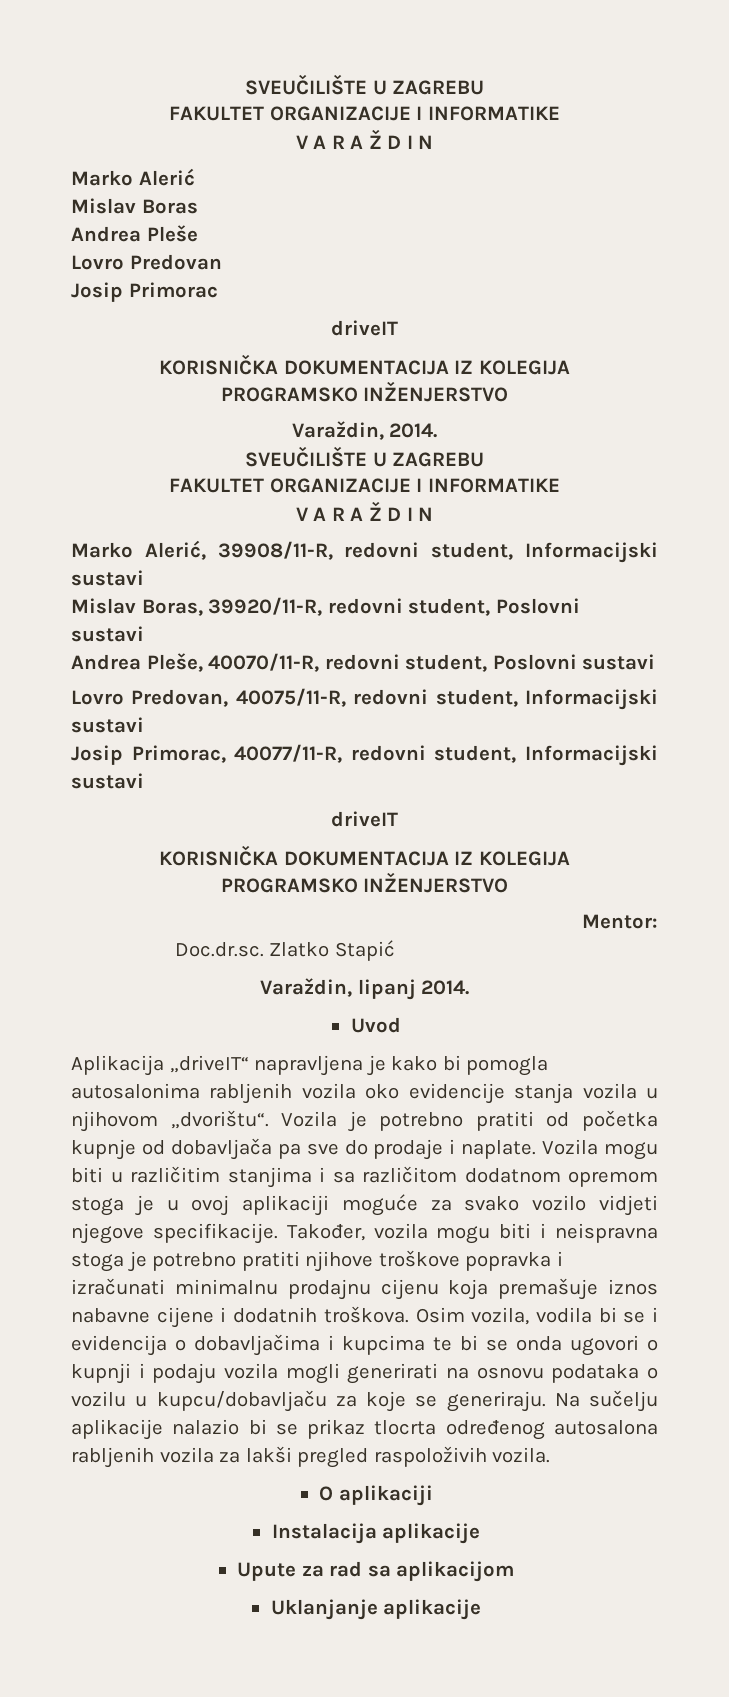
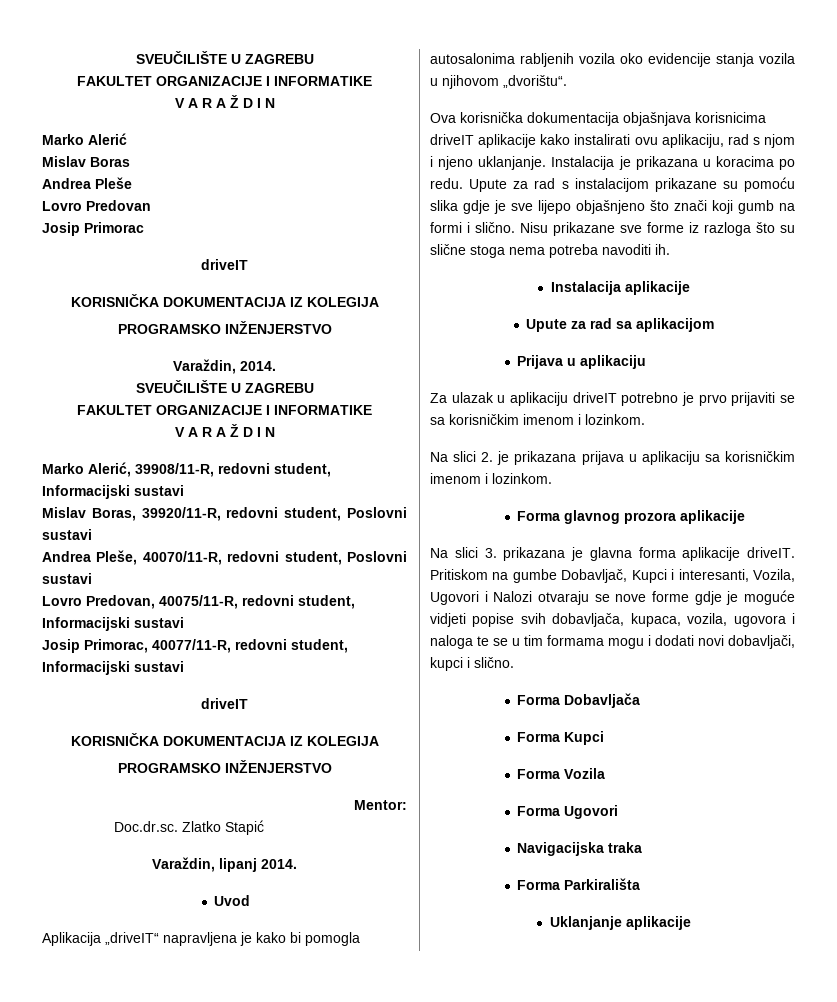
[281,1110,658,1132] [71,1138,658,1160] [71,1166,658,1188] [71,1194,658,1216] [71,1223,658,1244] [71,1250,563,1272] [71,1278,658,1300] [71,1306,658,1328] [71,1334,658,1356] [71,1363,659,1384] [71,1390,658,1412] [71,1419,658,1440] [71,1446,551,1468] [319,1485,433,1506] Vozila je potrebno pratiti od početka kupnje od dobavljača pa sve do prodaje i naplate. Vozila mogu biti u različitim stanjima i sa različitom dodatnom opremom stoga je u ovoj aplikaciji moguće za svako vozilo vidjeti njegove specifikacije. Također, vozila mogu biti i neispravna stoga je potrebno pratiti njihove troškove popravka i izračunati minimalnu prodajnu cijenu koja premašuje iznos nabavne cijene i dodatnih troškova. Osim vozila, vodila bi se i evidencija o dobavljačima i kupcima te bi se onda ugovori o kupnji i podaju vozila mogli generirati na osnovu podataka o vozilu u kupcu/dobavljaču za koje se generiraju. Na sučelju aplikacije nalazio bi se prikaz tlocrta određenog autosalona rabljenih vozila za lakši pregled raspoloživih vozila. // O aplikaciji -> [430,112,766,126] [430,134,795,148] [430,156,795,170] [430,177,795,192] [430,200,795,214] [430,222,795,236] [430,244,670,258] // Ova korisnička dokumentacija objašnjava korisnicima driveIT aplikacije kako instalirati ovu aplikaciju, rad s njom i njeno uklanjanje. Instalacija je prikazana u koracima po redu. Upute za rad s instalacijom prikazane su pomoću slika gdje je sve lijepo objašnjeno što znači koji gumb na formi i slično. Nisu prikazane sve forme iz razloga što su slične stoga nema potreba navoditi ih.
(515, 1571) none -> [517,355,647,369] [430,392,795,406] [430,414,645,425] [430,451,795,465] [430,473,552,484] [517,510,746,524] [430,547,795,561] [430,569,795,583] [430,590,795,605] [430,613,795,627] [430,635,795,649] [430,657,514,671] [517,693,641,708] [517,731,605,745] [517,768,606,779] [517,805,619,819] [517,842,643,856] [517,878,641,890] // Prijava u aplikaciju // Za ulazak u aplikaciju driveIT potrebno je prvo prijaviti se sa korisničkim imenom i lozinkom. // Na slici 2. je prikazana prijava u aplikaciju sa korisničkim imenom i lozinkom. // Forma glavnog prozora aplikacije // Na slici 3. prikazana je glavna forma aplikacije driveIT. Pritiskom na gumbe Dobavljač, Kupci i interesanti, Vozila, Ugovori i Nalozi otvaraju se nove forme gdje je moguće vidjeti popise svih dobavljača, kupaca, vozila, ugovora i naloga te se u tim formama mogu i dodati novi dobavljači, kupci i slično. // Forma Dobavljača // Forma Kupci // Forma Vozila // Forma Ugovori // Navigacijska traka // Forma Parkirališta

